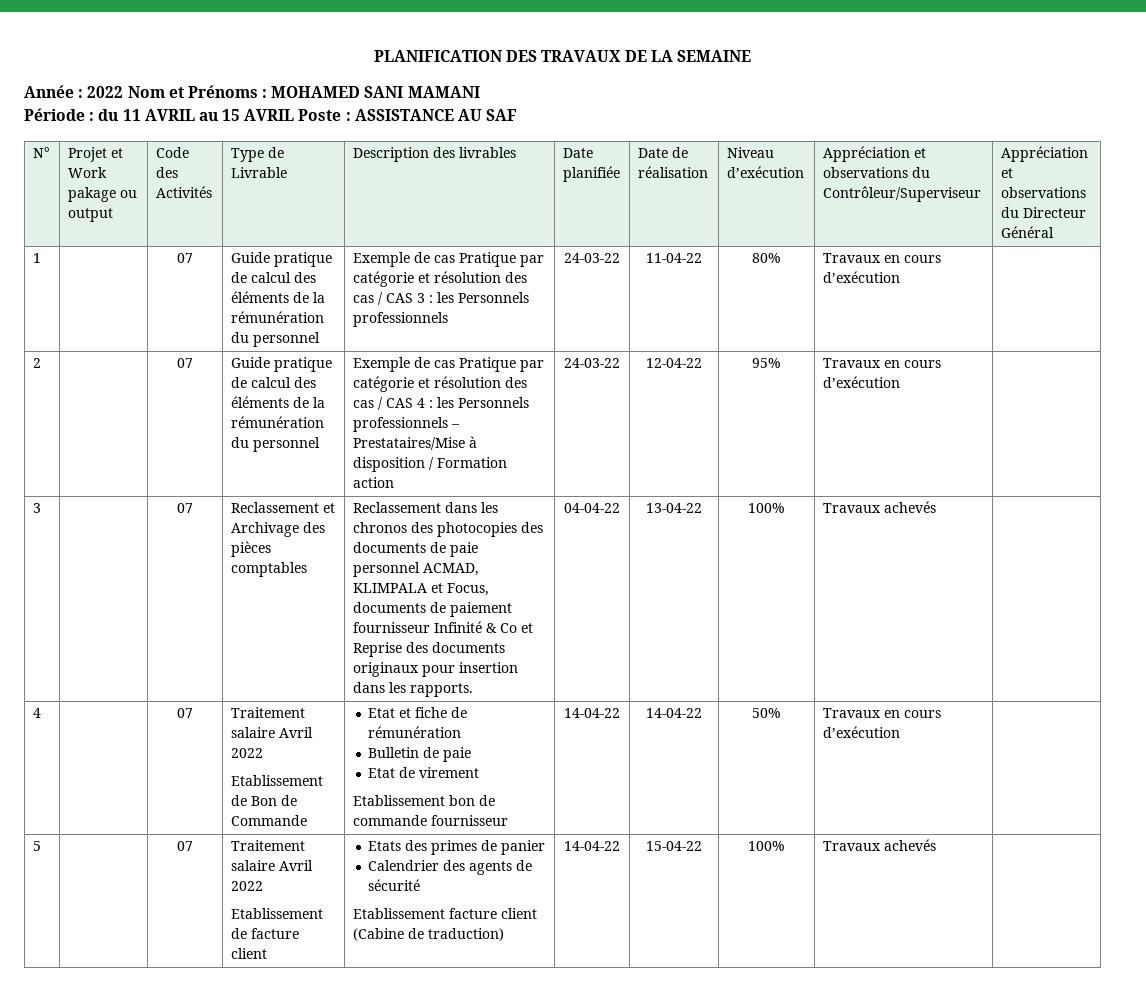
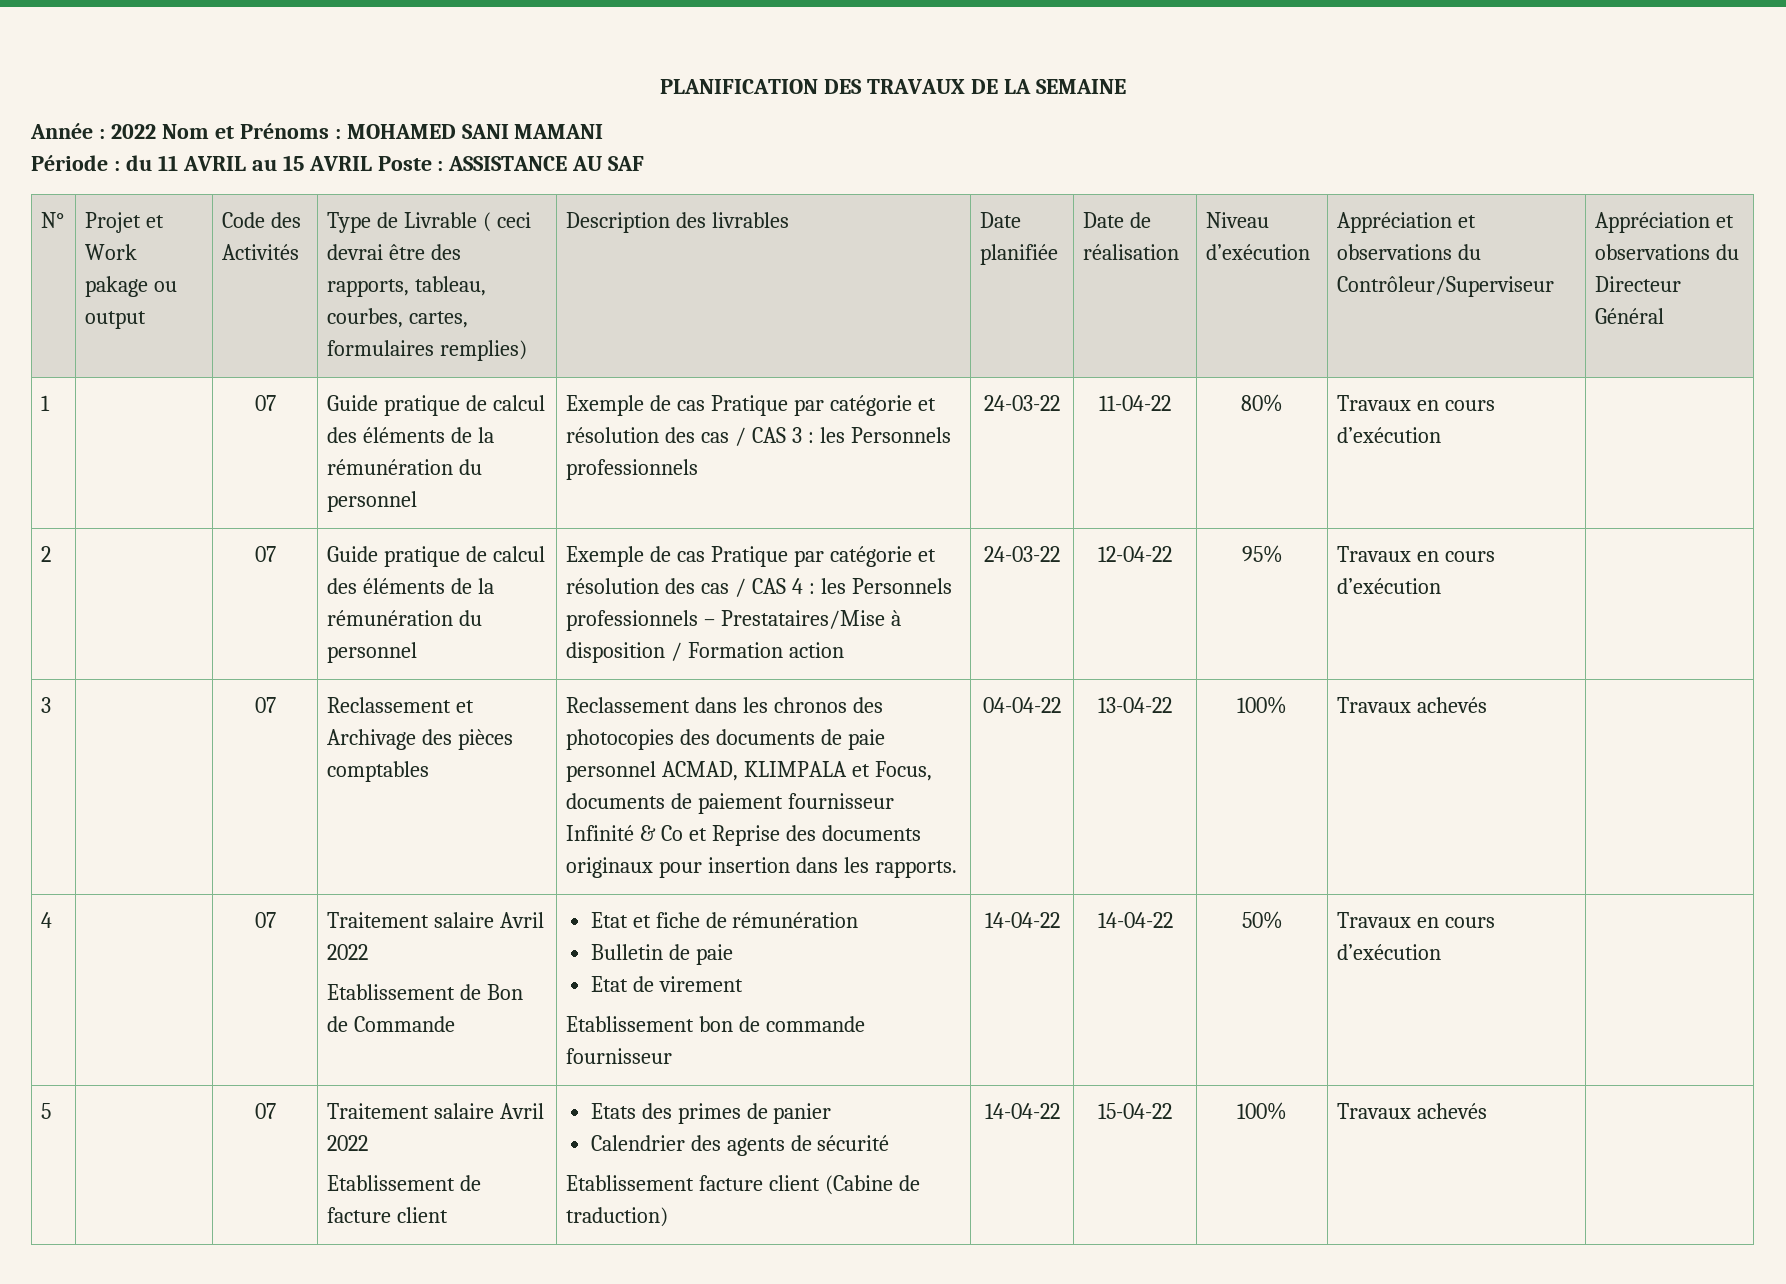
(287, 172) none -> [483,212,532,232] [327,244,462,260] [327,276,487,297] [327,308,469,328] [327,340,528,361] ( ceci devrai être des rapports, tableau, courbes, cartes, formulaires remplies)

